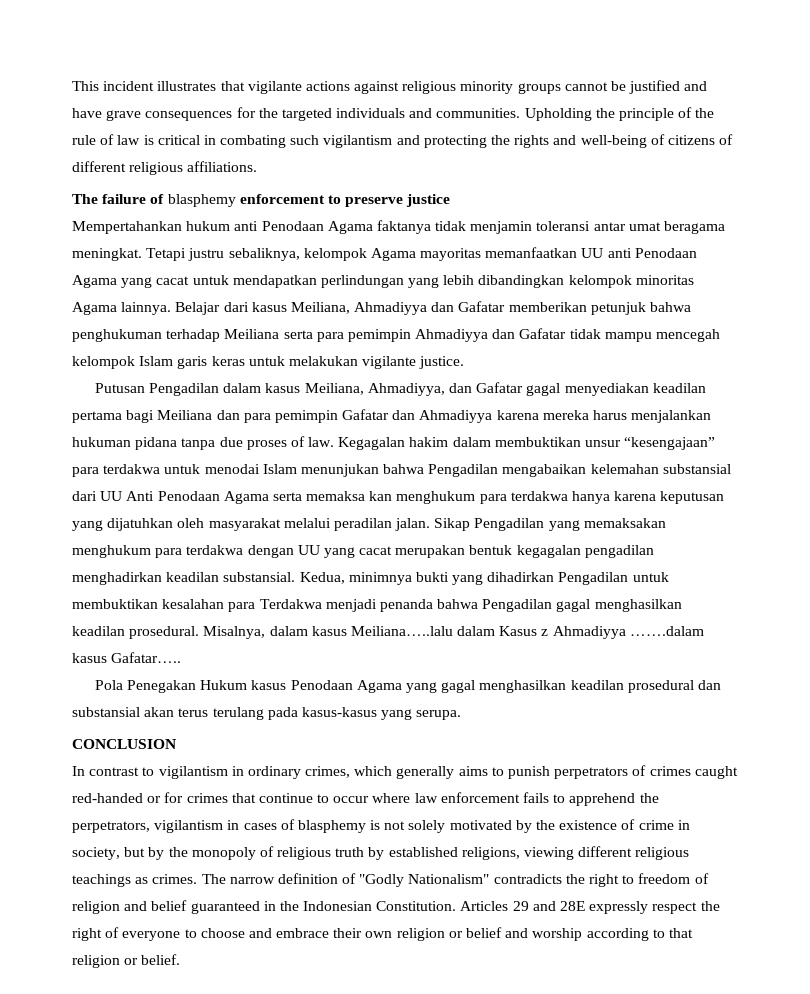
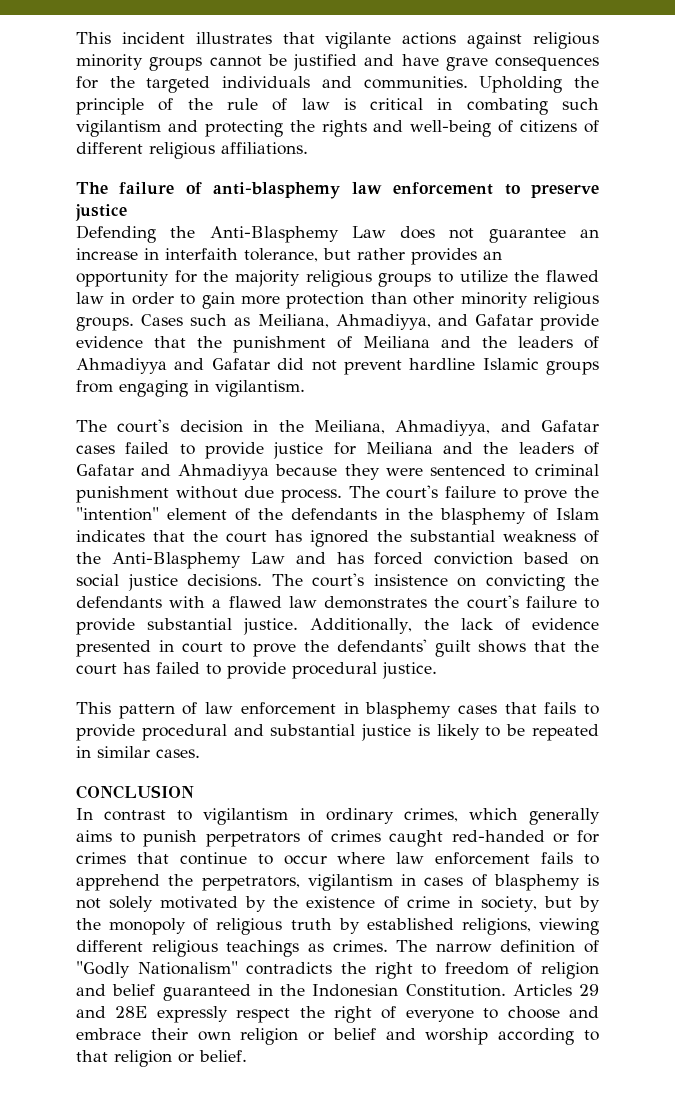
[167,194,236,207] blasphemy -> [213,182,382,199] anti-blasphemy law
[72,220,726,234] [72,247,697,261] [72,275,694,288] [72,301,692,315] [72,328,721,342] [72,356,465,369] [94,382,706,396] [72,409,712,423] [72,436,716,450] [72,464,731,477] [72,491,725,504] [72,518,666,531] [72,545,654,558] [72,572,669,585] [72,599,682,612] [72,626,704,639] [72,652,182,663] [94,680,721,693] [72,707,462,720] Mempertahankan hukum anti Penodaan Agama faktanya tidak menjamin toleransi antar umat beragama meningkat. Tetapi justru sebaliknya, kelompok Agama mayoritas memanfaatkan UU anti Penodaan Agama yang cacat untuk mendapatkan perlindungan yang lebih dibandingkan kelompok minoritas Agama lainnya. Belajar dari kasus Meiliana, Ahmadiyya dan Gafatar memberikan petunjuk bahwa penghukuman terhadap Meiliana serta para pemimpin Ahmadiyya dan Gafatar tidak mampu mencegah kelompok Islam garis keras untuk melakukan vigilante justice. // Putusan Pengadilan dalam kasus Meiliana, Ahmadiyya, dan Gafatar gagal menyediakan keadilan pertama bagi Meiliana dan para pemimpin Gafatar dan Ahmadiyya karena mereka harus menjalankan hukuman pidana tanpa due proses of law. Kegagalan hakim dalam membuktikan unsur “kesengajaan” para terdakwa untuk menodai Islam menunjukan bahwa Pengadilan mengabaikan kelemahan substansial dari UU Anti Penodaan Agama serta memaksa kan menghukum para terdakwa hanya karena keputusan yang dijatuhkan oleh masyarakat melalui peradilan jalan. Sikap Pengadilan yang memaksakan menghukum para terdakwa dengan UU yang cacat merupakan bentuk kegagalan pengadilan menghadirkan keadilan substansial. Kedua, minimnya bukti yang dihadirkan Pengadilan untuk membuktikan kesalahan para Terdakwa menjadi penanda bahwa Pengadilan gagal menghasilkan keadilan prosedural. Misalnya, dalam kasus Meiliana…..lalu dalam Kasus z Ahmadiyya …….dalam kasus Gafatar….. // Pola Penegakan Hukum kasus Penodaan Agama yang gagal menghasilkan keadilan prosedural dan substansial akan terus terulang pada kasus-kasus yang serupa. -> [76,225,599,243] [76,248,502,265] [76,270,599,287] [76,292,599,309] [76,314,599,331] [76,336,599,353] [76,358,599,375] [76,380,305,397] [76,419,599,436] [76,442,599,459] [76,464,599,480] [76,485,600,503] [76,507,599,525] [76,530,599,547] [76,552,599,569] [76,573,599,591] [76,595,599,609] [76,618,600,635] [76,639,599,657] [76,662,437,679] [76,702,599,719] [76,724,599,741] [76,746,200,758] Defending the Anti-Blasphemy Law does not guarantee an increase in interfaith tolerance, but rather provides an opportunity for the majority religious groups to utilize the flawed law in order to gain more protection than other minority religious groups. Cases such as Meiliana, Ahmadiyya, and Gafatar provide evidence that the punishment of Meiliana and the leaders of Ahmadiyya and Gafatar did not prevent hardline Islamic groups from engaging in vigilantism. // The court's decision in the Meiliana, Ahmadiyya, and Gafatar cases failed to provide justice for Meiliana and the leaders of Gafatar and Ahmadiyya because they were sentenced to criminal punishment without due process. The court's failure to prove the "intention" element of the defendants in the blasphemy of Islam indicates that the court has ignored the substantial weakness of the Anti-Blasphemy Law and has forced conviction based on social justice decisions. The court's insistence on convicting the defendants with a flawed law demonstrates the court's failure to provide substantial justice. Additionally, the lack of evidence presented in court to prove the defendants' guilt shows that the court has failed to provide procedural justice. // This pattern of law enforcement in blasphemy cases that fails to provide procedural and substantial justice is likely to be repeated in similar cases.

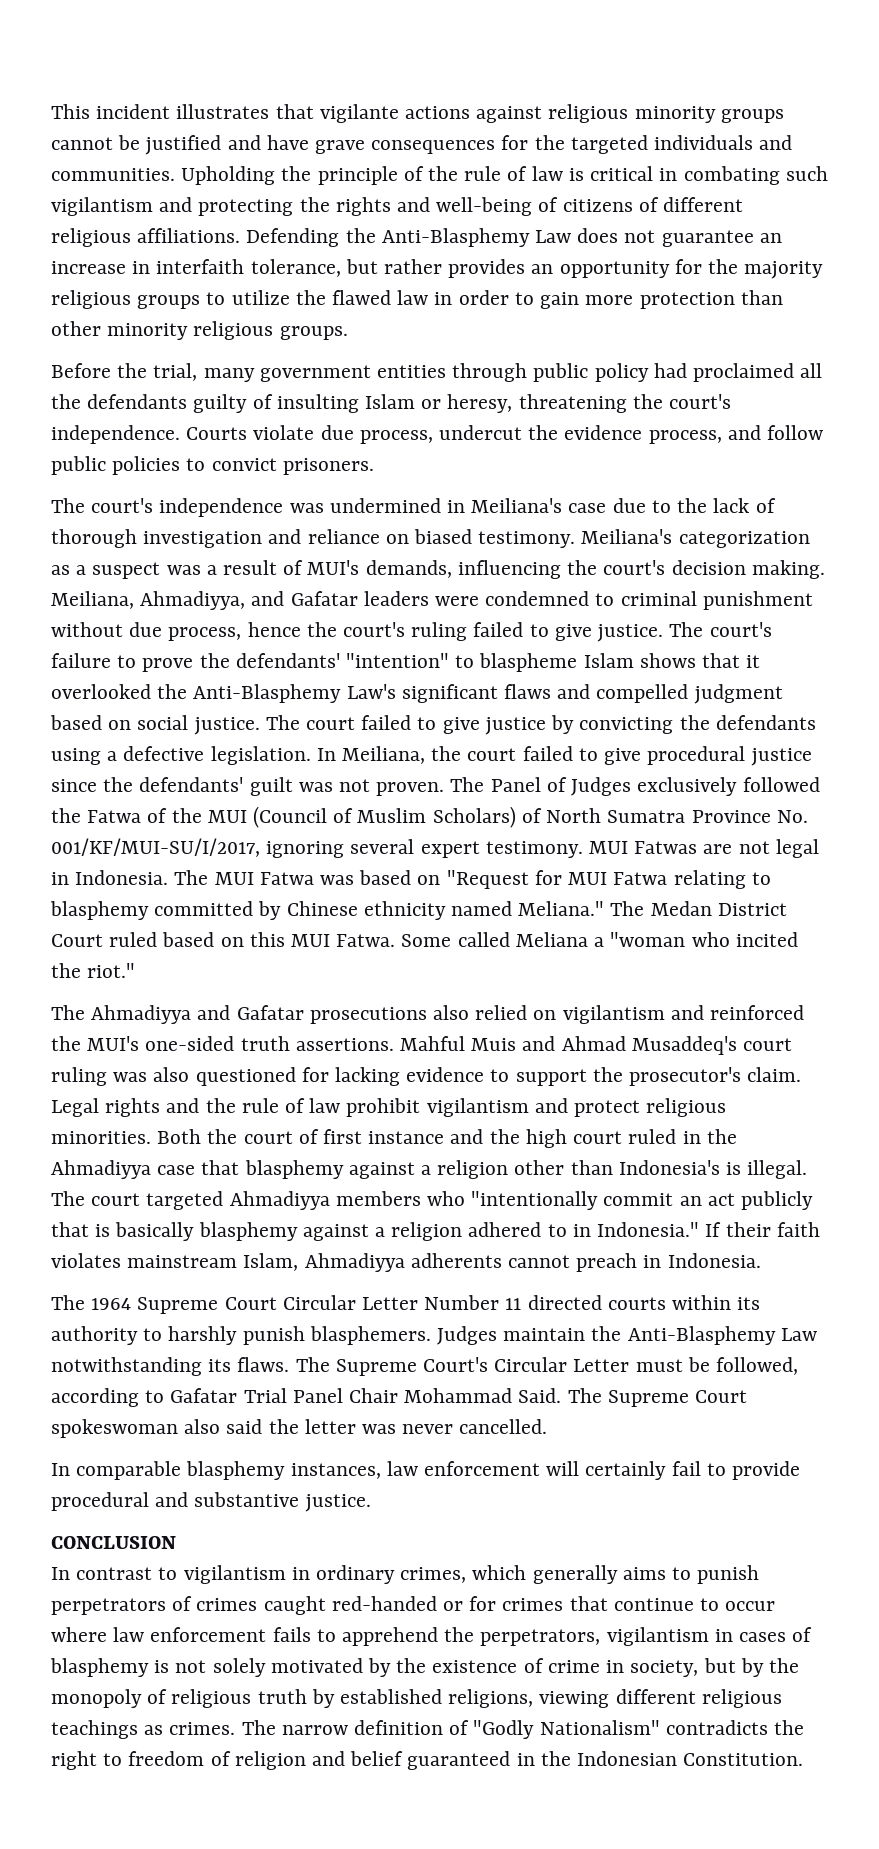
[76,182,599,199] [75,204,127,221] // The failure of anti-blasphemy law enforcement to preserve justice // -> (241, 235) none
[141,314,599,331] [76,336,599,353] [76,358,599,375] [76,380,305,397] [76,419,599,436] [76,442,599,459] [76,464,506,480] Cases such as Meiliana, Ahmadiyya, and Gafatar provide evidence that the punishment of Meiliana and the leaders of Ahmadiyya and Gafatar did not prevent hardline Islamic groups from engaging in vigilantism. // The court's decision in the Meiliana, Ahmadiyya, and Gafatar cases failed to provide justice for Meiliana and the leaders of Gafatar and Ahmadiyya because they were sentenced -> [51,363,823,382] [51,394,732,413] [51,425,824,444] [51,456,374,475] [51,498,776,517] [51,529,810,548] [51,560,825,579] [51,591,590,610] // Before the trial, many government entities through public policy had proclaimed all the defendants guilty of insulting Islam or heresy, threatening the court's independence. Courts violate due process, undercut the evidence process, and follow public policies to convict prisoners. // The court's independence was undermined in Meiliana's case due to the lack of thorough investigation and reliance on biased testimony. Meiliana's categorization as a suspect was a result of MUI's demands, influencing the court's decision making. Meiliana, Ahmadiyya, and Gafatar leaders were condemned
[281,489,342,503] process. -> [168,622,664,642] process, hence the court's ruling failed to give justice.
[76,507,599,525] [76,530,599,547] [76,552,599,569] [76,573,599,591] [76,595,599,609] [76,618,600,635] [76,639,599,657] [76,662,437,679] [76,702,599,719] [76,724,599,741] [76,746,200,758] "intention" element of the defendants in the blasphemy of Islam indicates that the court has ignored the substantial weakness of the Anti-Blasphemy Law and has forced conviction based on social justice decisions. The court's insistence on convicting the defendants with a flawed law demonstrates the court's failure to provide substantial justice. Additionally, the lack of evidence presented in court to prove the defendants' guilt shows that the court has failed to provide procedural justice. // This pattern of law enforcement in blasphemy cases that fails to provide procedural and substantial justice is likely to be repeated in similar cases. -> [235,653,761,672] [51,684,783,704] [50,715,816,735] [51,746,812,766] [51,777,820,796] [51,806,808,828] [51,838,819,858] [51,870,771,889] [50,901,787,920] [51,932,798,947] [51,963,136,978] [51,1005,805,1024] [51,1036,793,1055] [51,1067,802,1086] [51,1098,727,1117] [51,1129,737,1148] [51,1160,808,1179] [51,1191,814,1210] [51,1222,820,1241] [51,1253,761,1272] [51,1295,761,1314] [51,1326,817,1345] [51,1357,799,1376] [51,1388,748,1407] [51,1419,548,1438] [51,1461,801,1480] [51,1492,371,1512] defendants' "intention" to blaspheme Islam shows that it overlooked the Anti-Blasphemy Law's significant flaws and compelled judgment based on social justice. The court failed to give justice by convicting the defendants using a defective legislation. In Meiliana, the court failed to give procedural justice since the defendants' guilt was not proven. The Panel of Judges exclusively followed the Fatwa of the MUI (Council of Muslim Scholars) of North Sumatra Province No. 001/KF/MUI-SU/I/2017, ignoring several expert testimony. MUI Fatwas are not legal in Indonesia. The MUI Fatwa was based on "Request for MUI Fatwa relating to blasphemy committed by Chinese ethnicity named Meliana." The Medan District Court ruled based on this MUI Fatwa. Some called Meliana a "woman who incited the riot." // The Ahmadiyya and Gafatar prosecutions also relied on vigilantism and reinforced the MUI's one-sided truth assertions. Mahful Muis and Ahmad Musaddeq's court ruling was also questioned for lacking evidence to support the prosecutor's claim. Legal rights and the rule of law prohibit vigilantism and protect religious minorities. Both the court of first instance and the high court ruled in the Ahmadiyya case that blasphemy against a religion other than Indonesia's is illegal. The court targeted Ahmadiyya members who "intentionally commit an act publicly that is basically blasphemy against a religion adhered to in Indonesia." If their faith violates mainstream Islam, Ahmadiyya adherents cannot preach in Indonesia. // The 1964 Supreme Court Circular Letter Number 11 directed courts within its authority to harshly punish blasphemers. Judges maintain the Anti-Blasphemy Law notwithstanding its flaws. The Supreme Court's Circular Letter must be followed, according to Gafatar Trial Panel Chair Mohammad Said. The Supreme Court spokeswoman also said the letter was never cancelled. // In comparable blasphemy instances, law enforcement will certainly fail to provide procedural and substantive justice.
[512,984,599,996] [76,1006,599,1023] [76,1028,599,1045] [76,1050,247,1067] Articles 29 and 28E expressly respect the right of everyone to choose and embrace their own religion or belief and worship according to that religion or belief. -> (804, 1759) none

